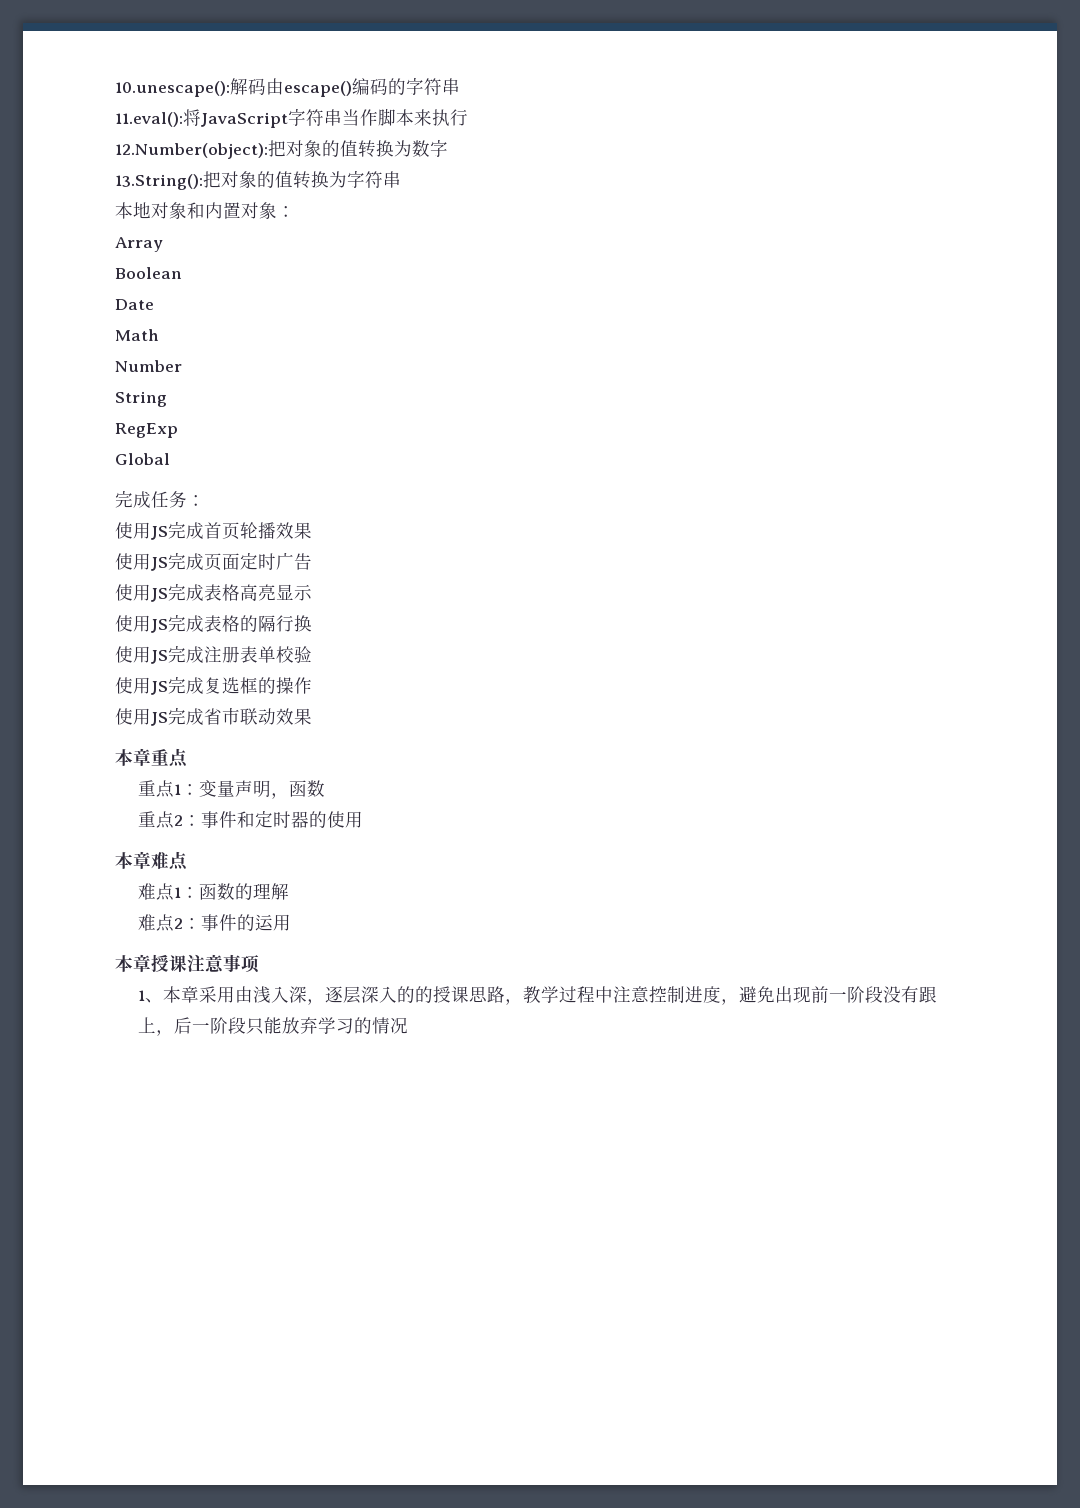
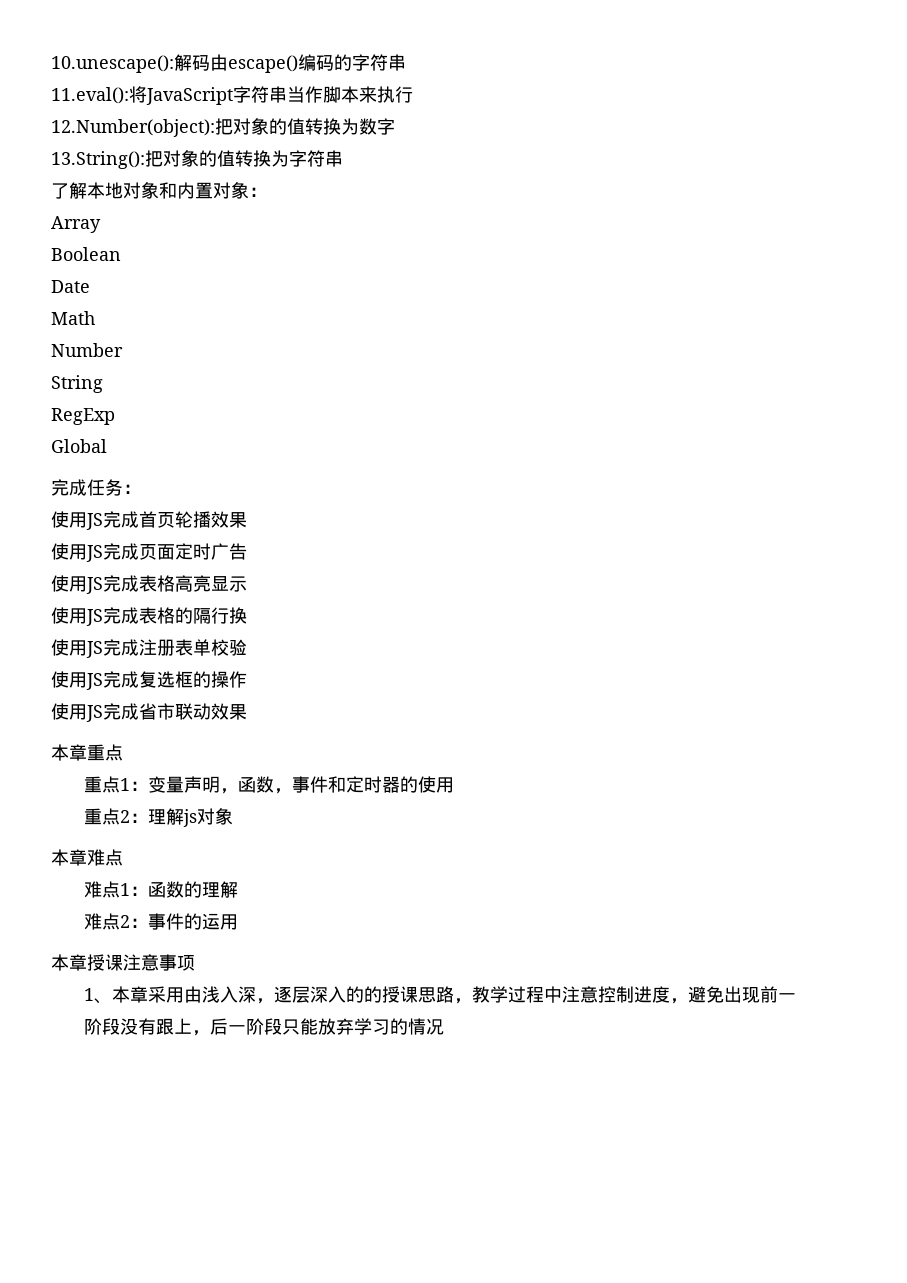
(401, 179) none -> [51,182,87,199] 了解
[138,811,202,829] // 重点2： -> [274,788,293,794] ，
(364, 819) none -> [84,808,234,827] // 重点2：理解js对象

